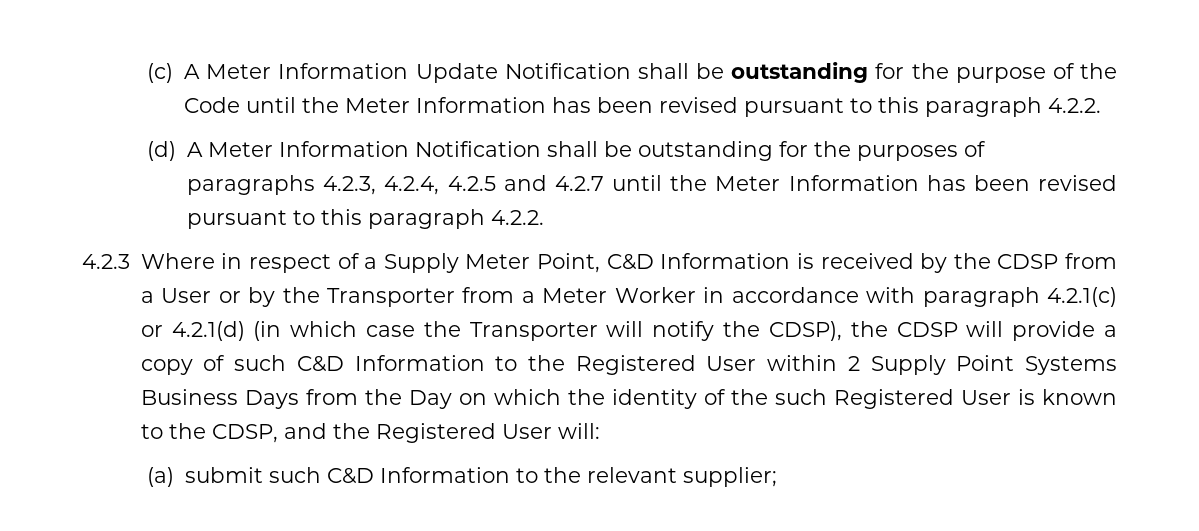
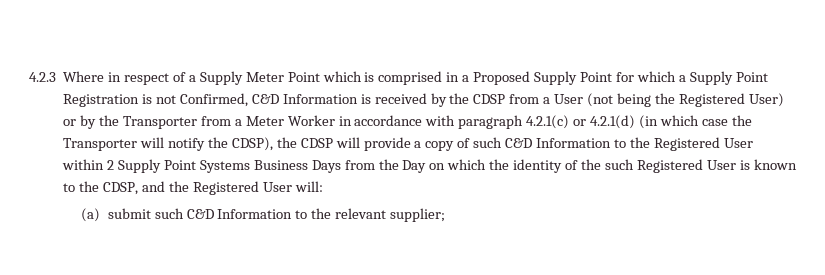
[147,62,1117,83] [184,97,1102,117] [147,141,987,161] [187,175,1118,195] [187,209,545,229] (c) A Meter Information Update Notification shall be outstanding for the purpose of the Code until the Meter Information has been revised pursuant to this paragraph 4.2.2. // (d) A Meter Information Notification shall be outstanding for the purposes of paragraphs 4.2.3, 4.2.4, 4.2.5 and 4.2.7 until the Meter Information has been revised pursuant to this paragraph 4.2.2. // -> (29, 77) none
[537,253,601,273] Point, -> [287,71,768,85] [63,93,248,107] Point which is comprised in a Proposed Supply Point for which a Supply Point Registration is not Confirmed,
(212, 295) none -> [587,93,784,107] (not being the Registered User)

